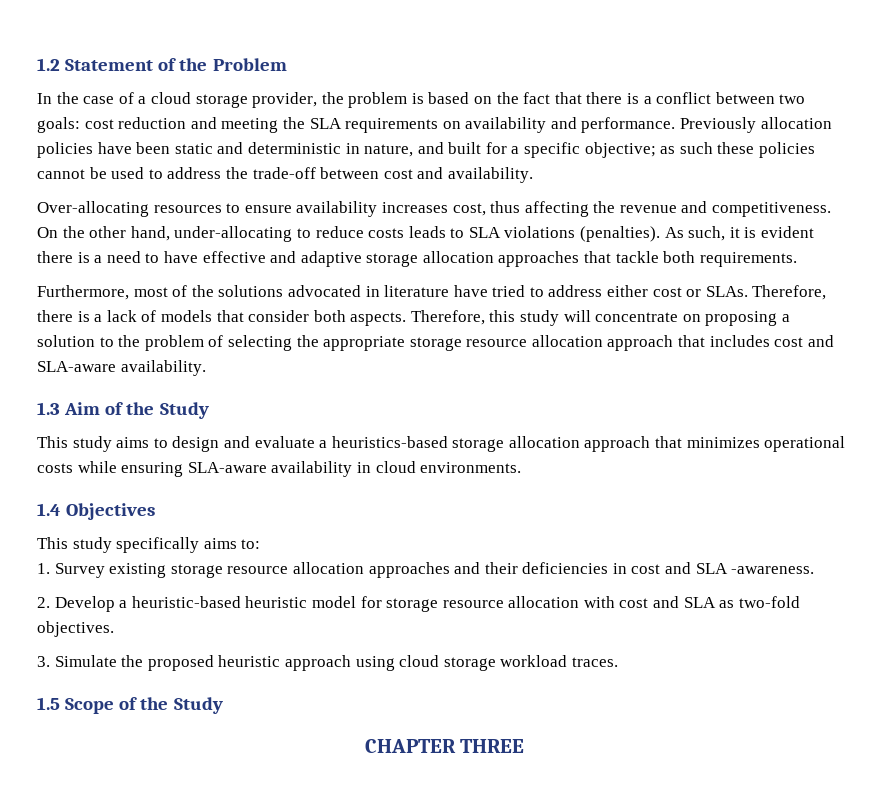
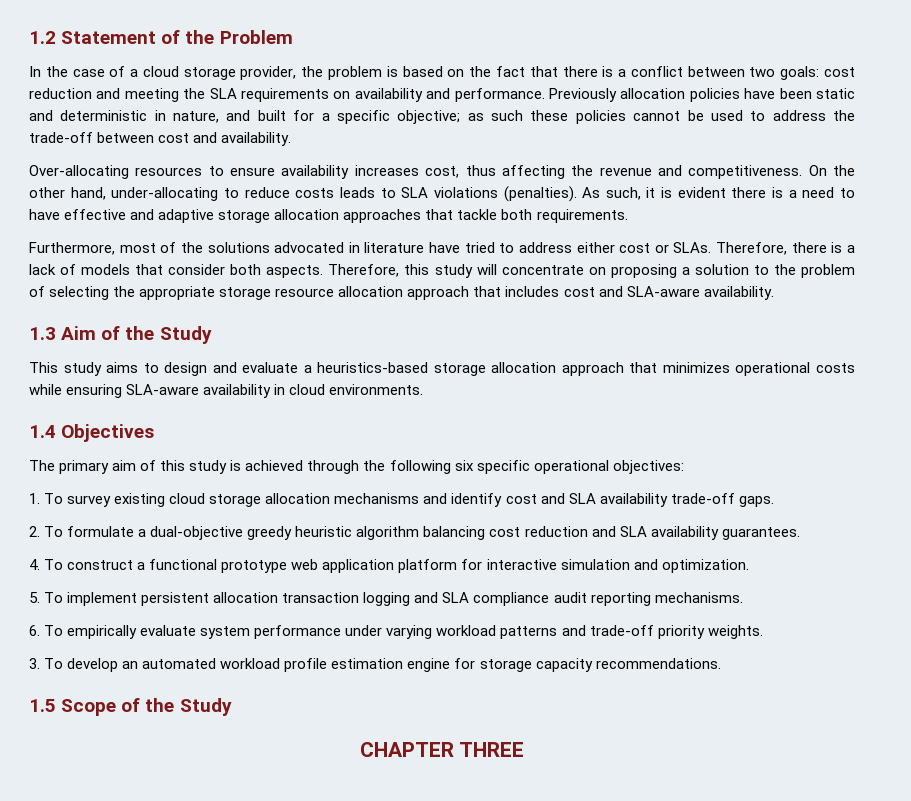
[37,537,261,553] [37,562,815,578] [37,596,800,612] [37,621,114,637] [37,655,618,671] This study specifically aims to: // 1. Survey existing storage resource allocation approaches and their deficiencies in cost and SLA -awareness. // 2. Develop a heuristic-based heuristic model for storage resource allocation with cost and SLA as two-fold objectives. // 3. Simulate the proposed heuristic approach using cloud storage workload traces. -> [29,460,684,474] [29,493,774,507] [29,526,800,540] [29,559,749,573] [29,592,743,606] [29,625,763,639] [29,658,721,672] The primary aim of this study is achieved through the following six specific operational objectives: // 1. To survey existing cloud storage allocation mechanisms and identify cost and SLA availability trade-off gaps. // 2. To formulate a dual-objective greedy heuristic algorithm balancing cost reduction and SLA availability guarantees. // 4. To construct a functional prototype web application platform for interactive simulation and optimization. // 5. To implement persistent allocation transaction logging and SLA compliance audit reporting mechanisms. // 6. To empirically evaluate system performance under varying workload patterns and trade-off priority weights. // 3. To develop an automated workload profile estimation engine for storage capacity recommendations.

